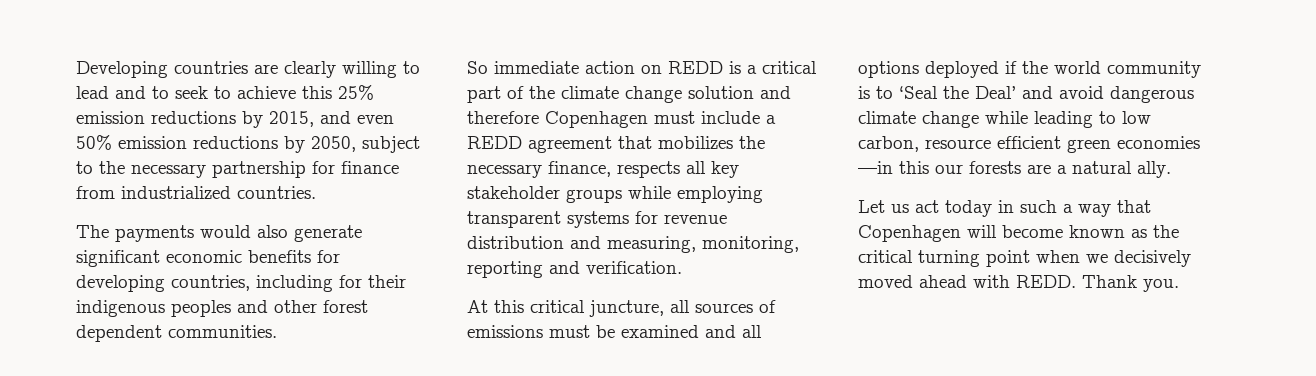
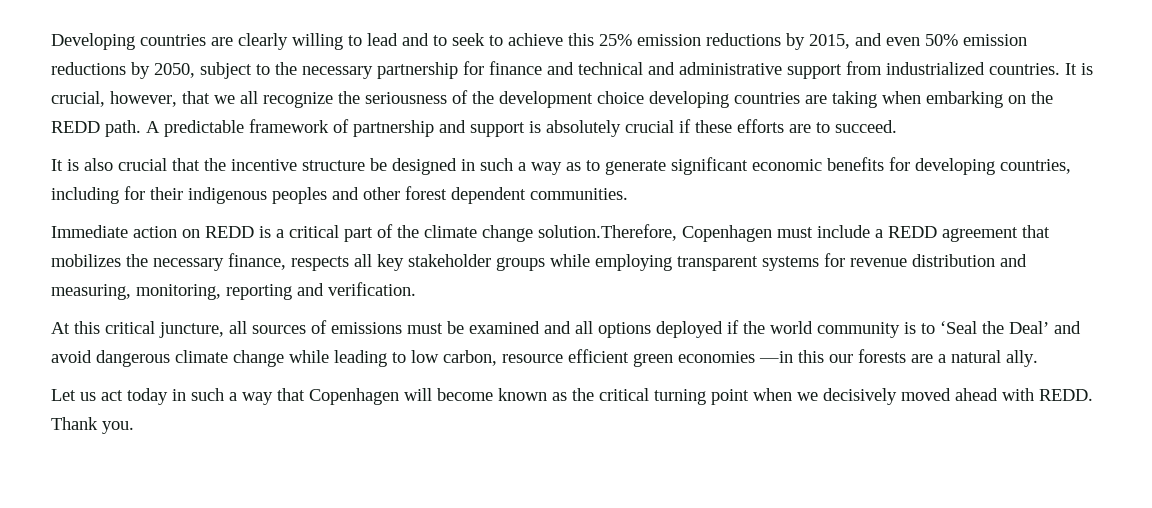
[76,186,316,199] [76,225,288,242] from industrialized countries. // The payments would also -> [547,61,1093,79] [51,90,1053,108] [51,119,897,137] [51,158,600,175] and technical and administrative support from industrialized countries. It is crucial, however, that we all recognize the seriousness of the development choice developing countries are taking when embarking on the REDD path. A predictable framework of partnership and support is absolutely crucial if these efforts are to succeed. // It is also crucial that the incentive structure be designed in such a way as to
[467,61,579,74] So immediate -> [51,225,128,238] Immediate
[688,86,791,99] [467,111,539,124] solution and therefore -> [538,224,677,241] solution.Therefore,

